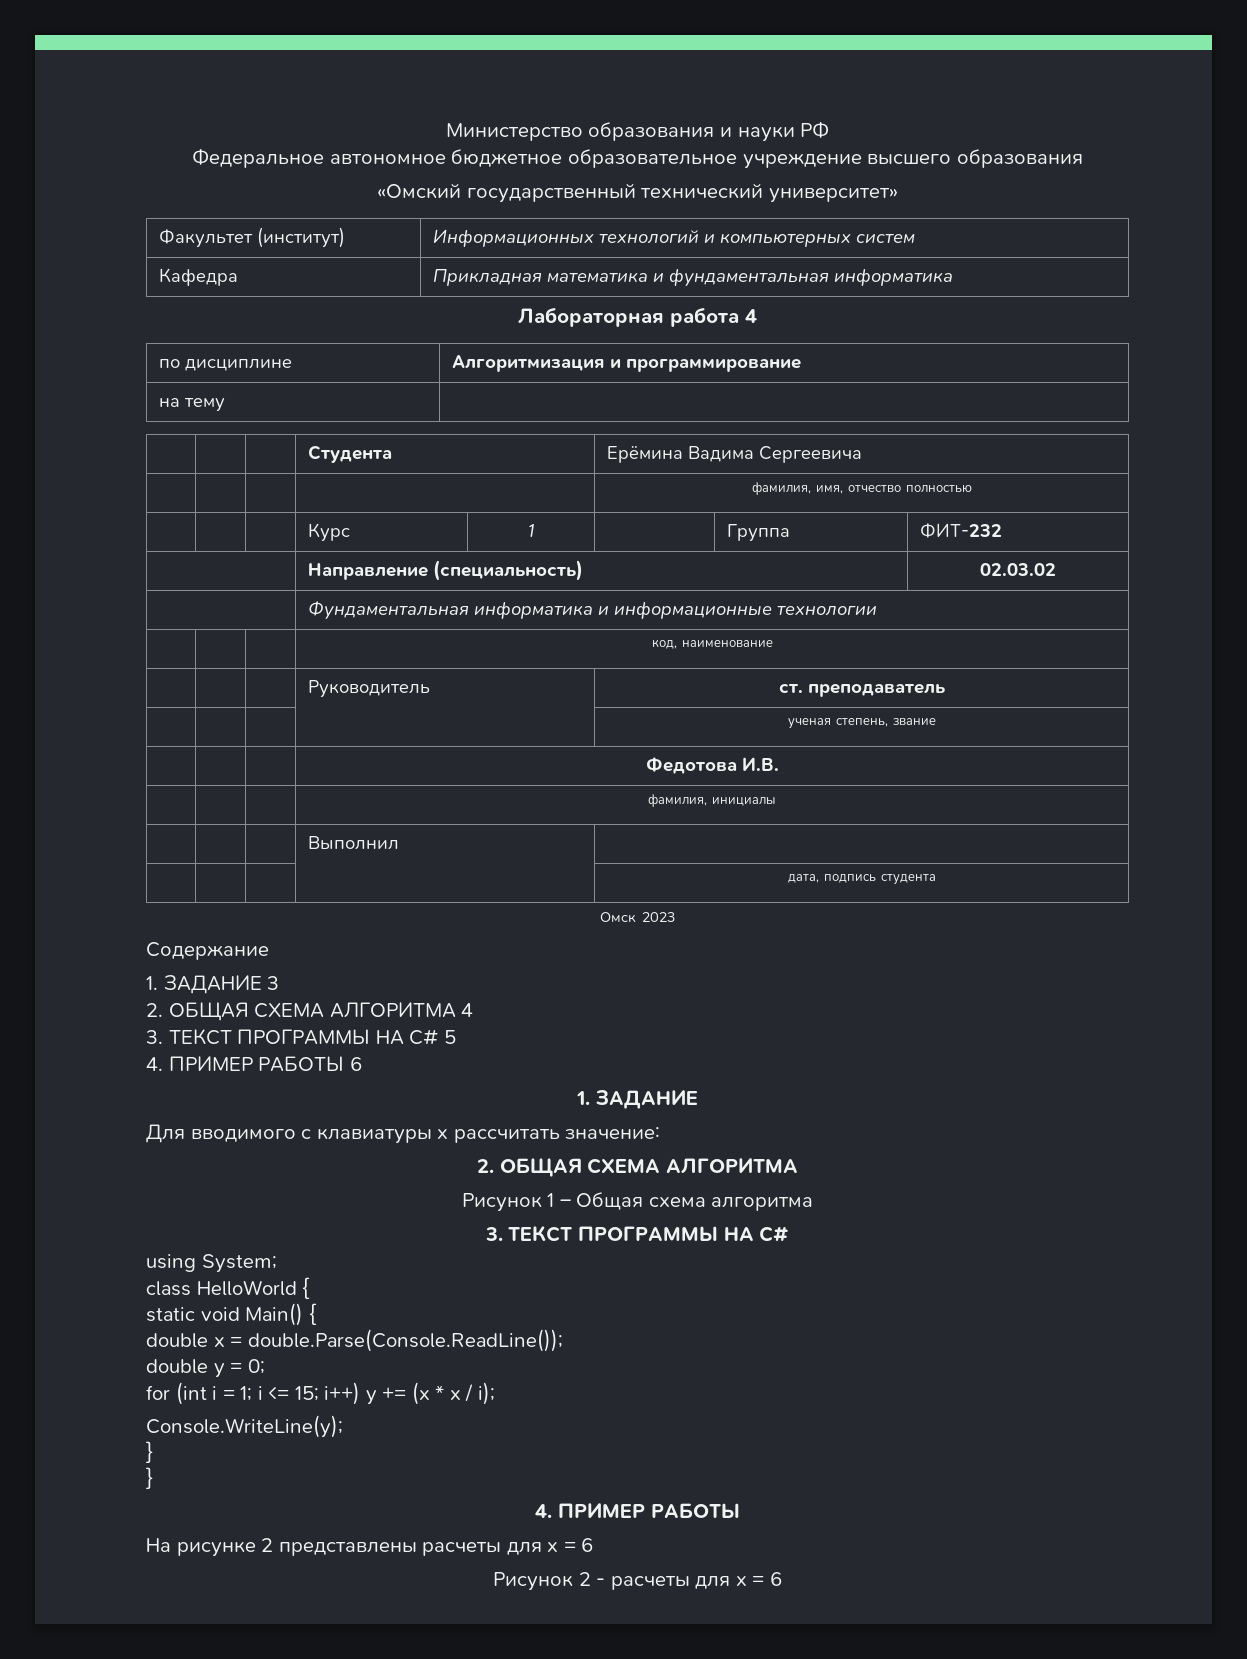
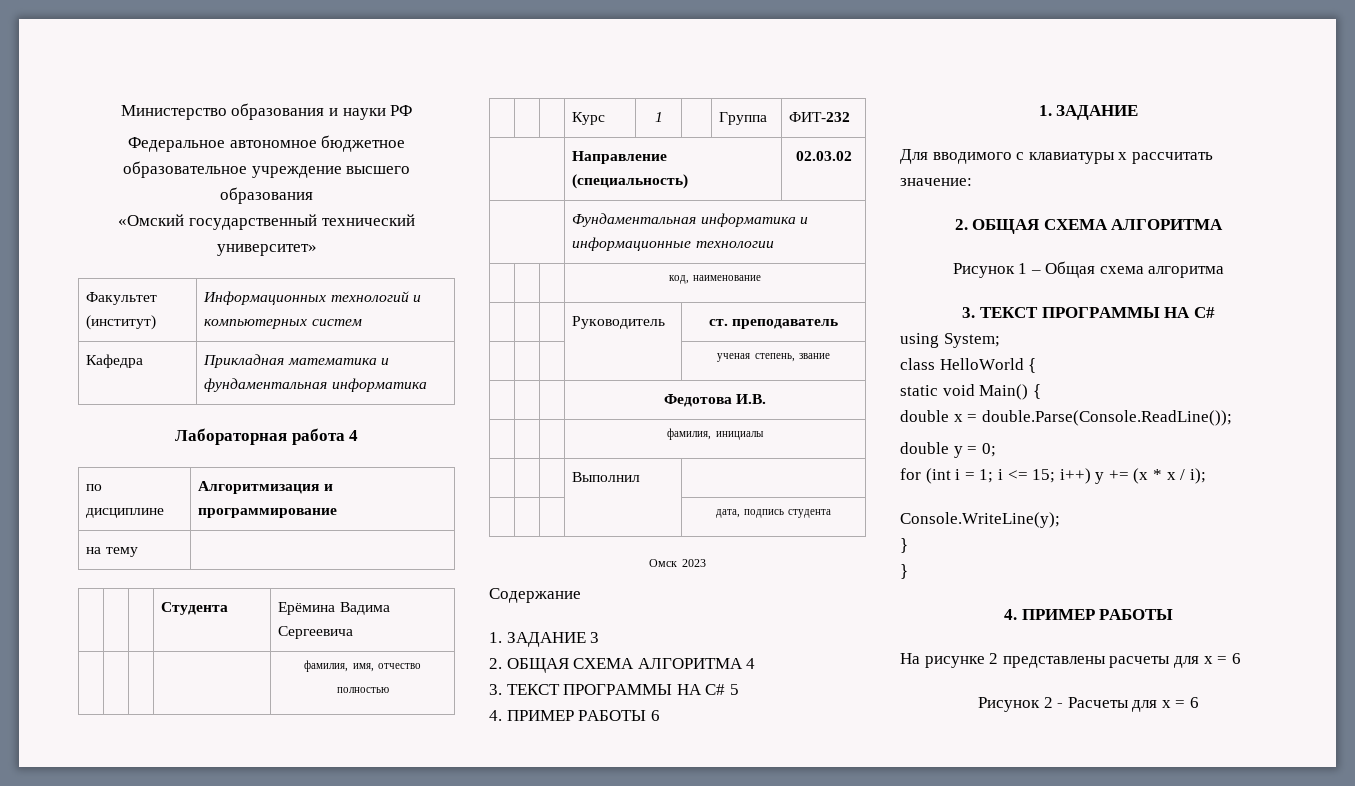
[610,1576,690,1590] расчеты -> [1067,697,1129,708] Расчеты

